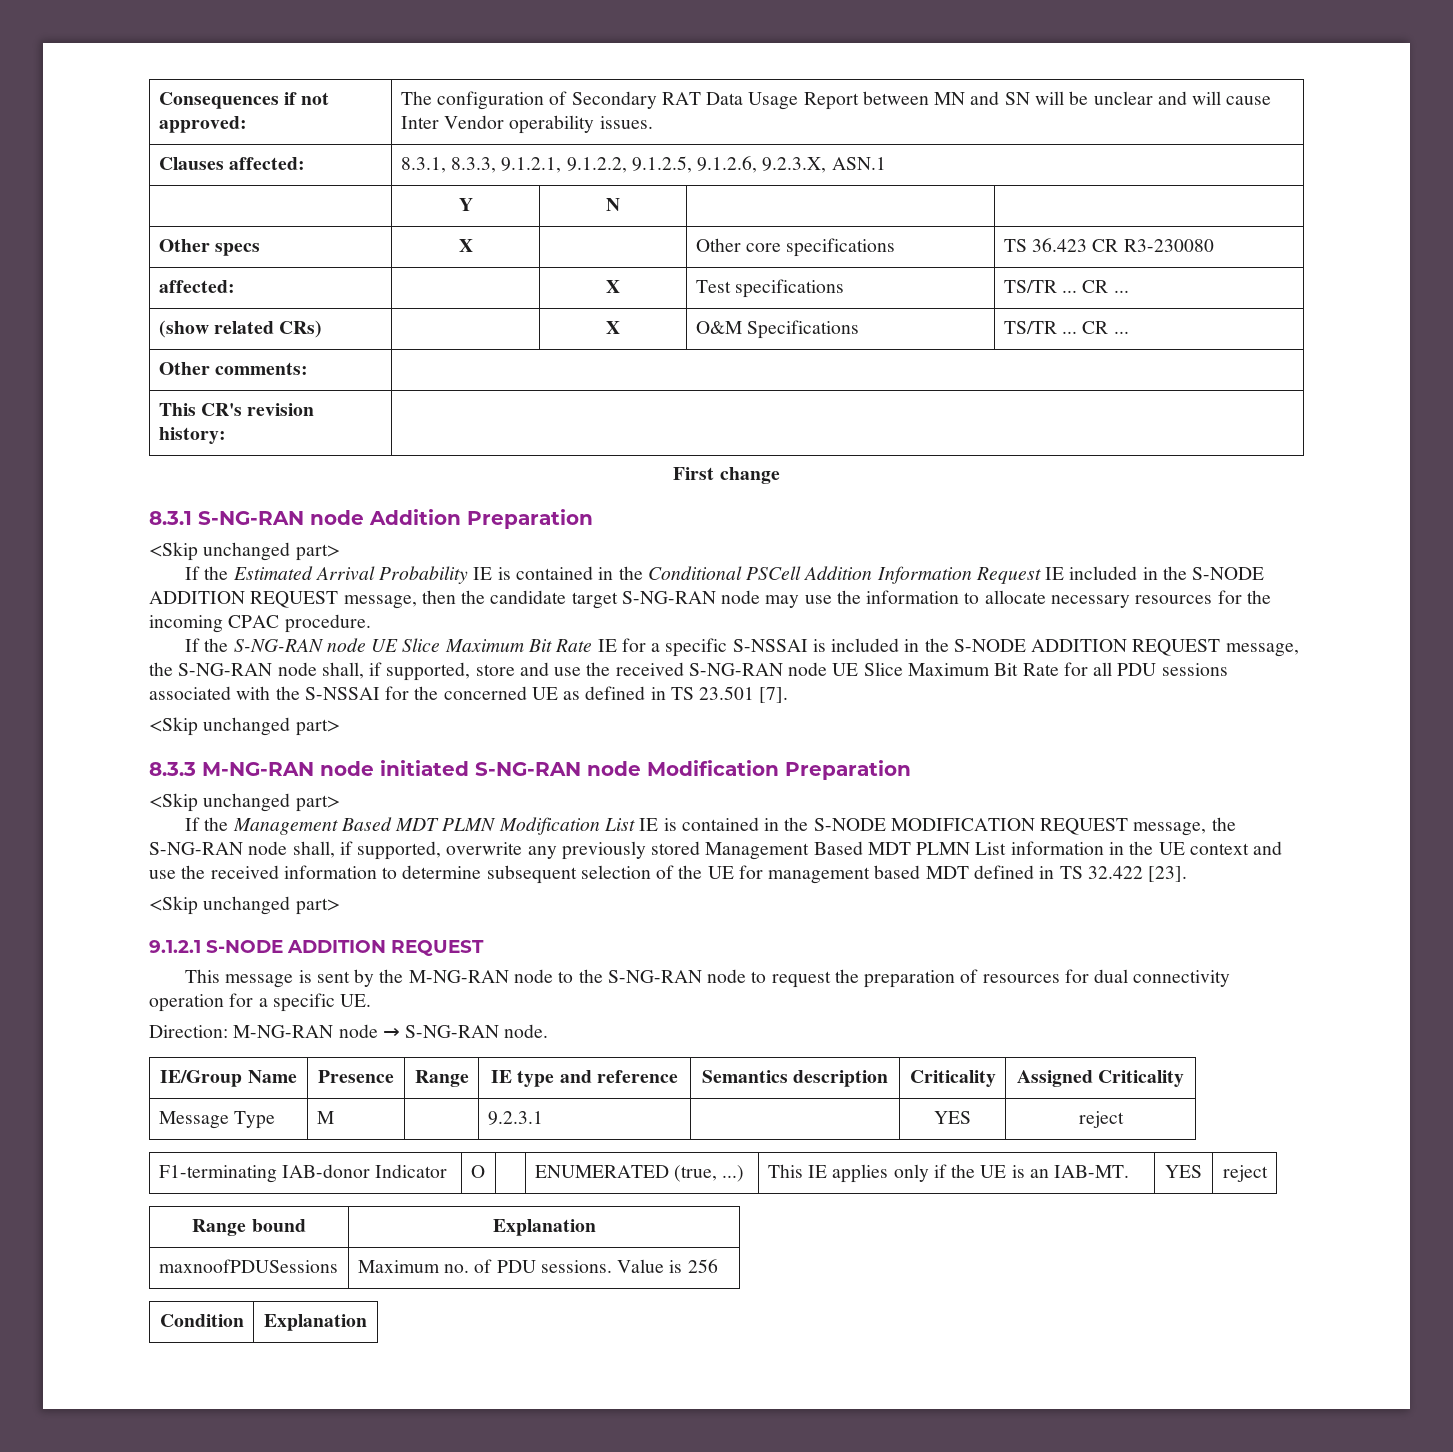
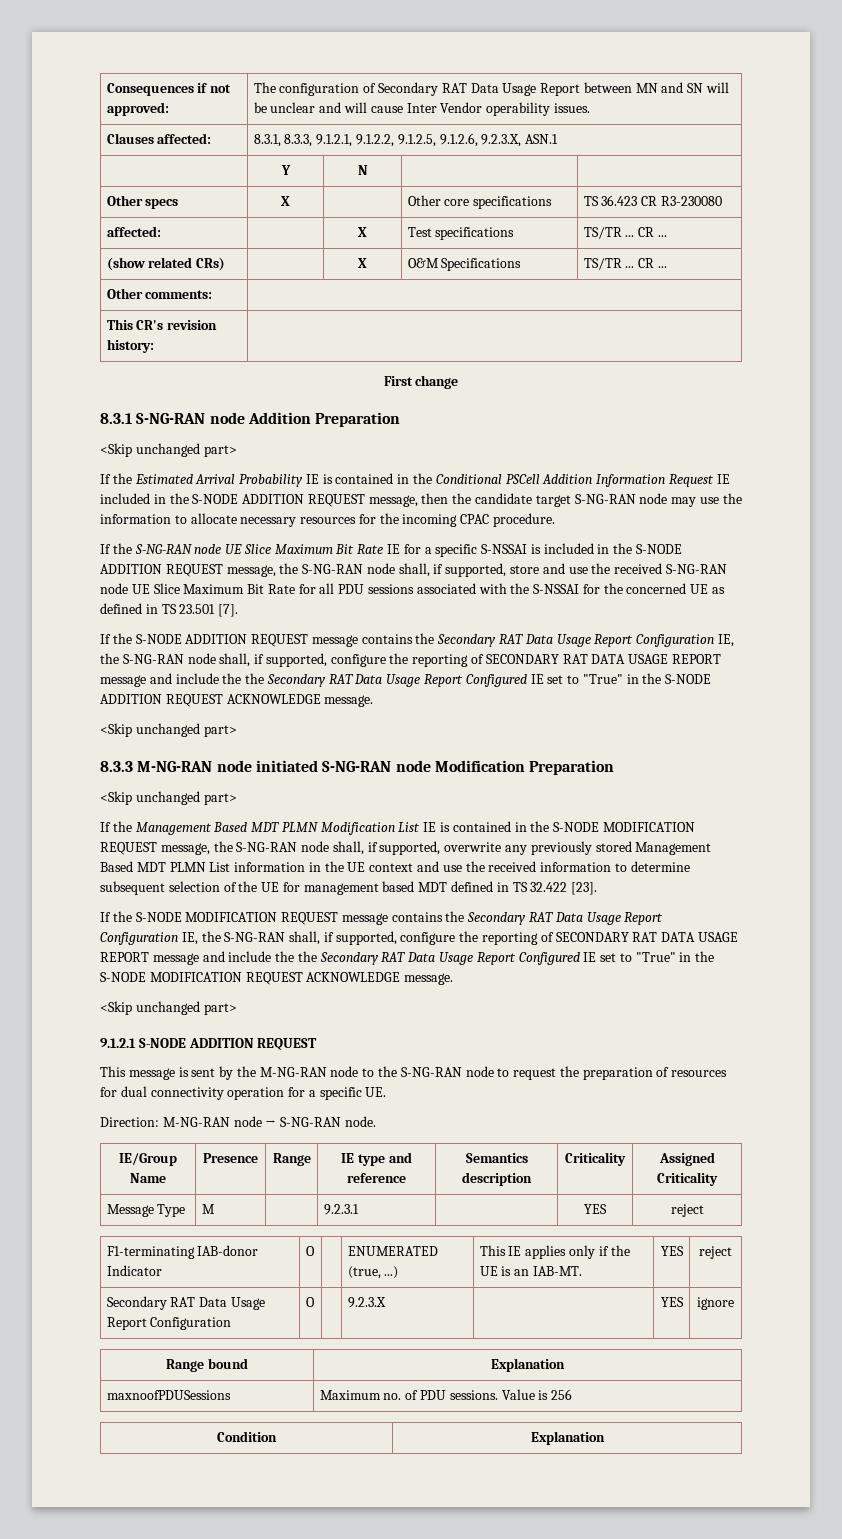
(789, 695) none -> [100,633,734,647] [100,653,721,667] [100,673,712,687] [100,694,374,707] // If the S-NODE ADDITION REQUEST message contains the Secondary RAT Data Usage Report Configuration IE, the S-NG-RAN node shall, if supported, configure the reporting of SECONDARY RAT DATA USAGE REPORT message and include the the Secondary RAT Data Usage Report Configured IE set to "True" in the S-NODE ADDITION REQUEST ACKNOWLEDGE message.
(1188, 874) none -> [100,911,664,925] [100,931,738,945] [100,951,715,965] [100,972,454,985] // If the S-NODE MODIFICATION REQUEST message contains the Secondary RAT Data Usage Report Configuration IE, the S-NG-RAN shall, if supported, configure the reporting of SECONDARY RAT DATA USAGE REPORT message and include the the Secondary RAT Data Usage Report Configured IE set to "True" in the S-NODE MODIFICATION REQUEST ACKNOWLEDGE message.
(1268, 1173) none -> [106,1296,265,1310] [106,1317,232,1330] [305,1297,315,1307] [347,1297,386,1308] [660,1297,684,1307] [697,1297,734,1310] // Secondary RAT Data Usage Report Configuration | O | | 9.2.3.X | | YES | ignore

